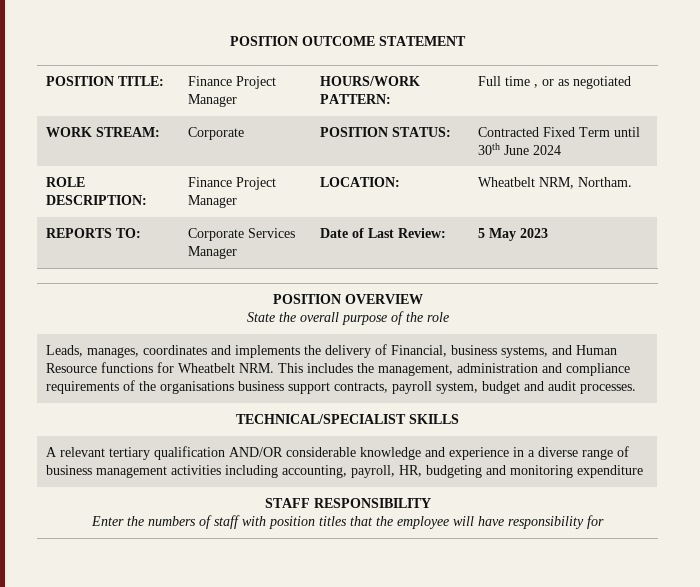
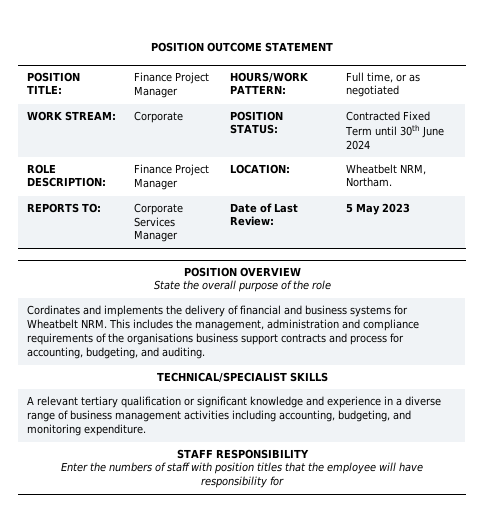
[504,76,538,88] time , -> [366,72,393,83] time,
[45,345,207,358] Leads, manages, coordinates -> [26,305,80,315] Cordinates
[390,345,617,358] [45,362,153,373] Financial, business systems, and Human Resource functions -> [239,305,391,317] financial and business systems
[333,381,636,394] contracts, payroll system, budget and audit processes. -> [280,333,404,345] [26,347,205,359] contracts and process for accounting, budgeting, and auditing.
[228,447,356,457] AND/OR considerable -> [183,396,247,408] or significant
[350,465,482,478] payroll, HR, budgeting -> [337,410,390,422] budgeting,
[576,465,643,478] expenditure -> [83,424,146,436] expenditure.

